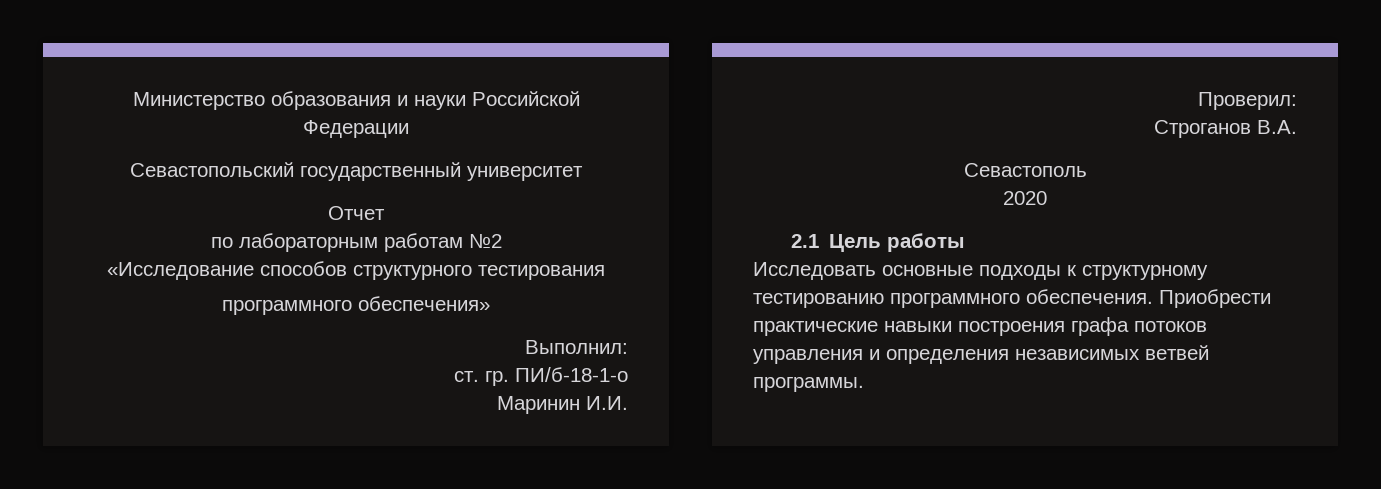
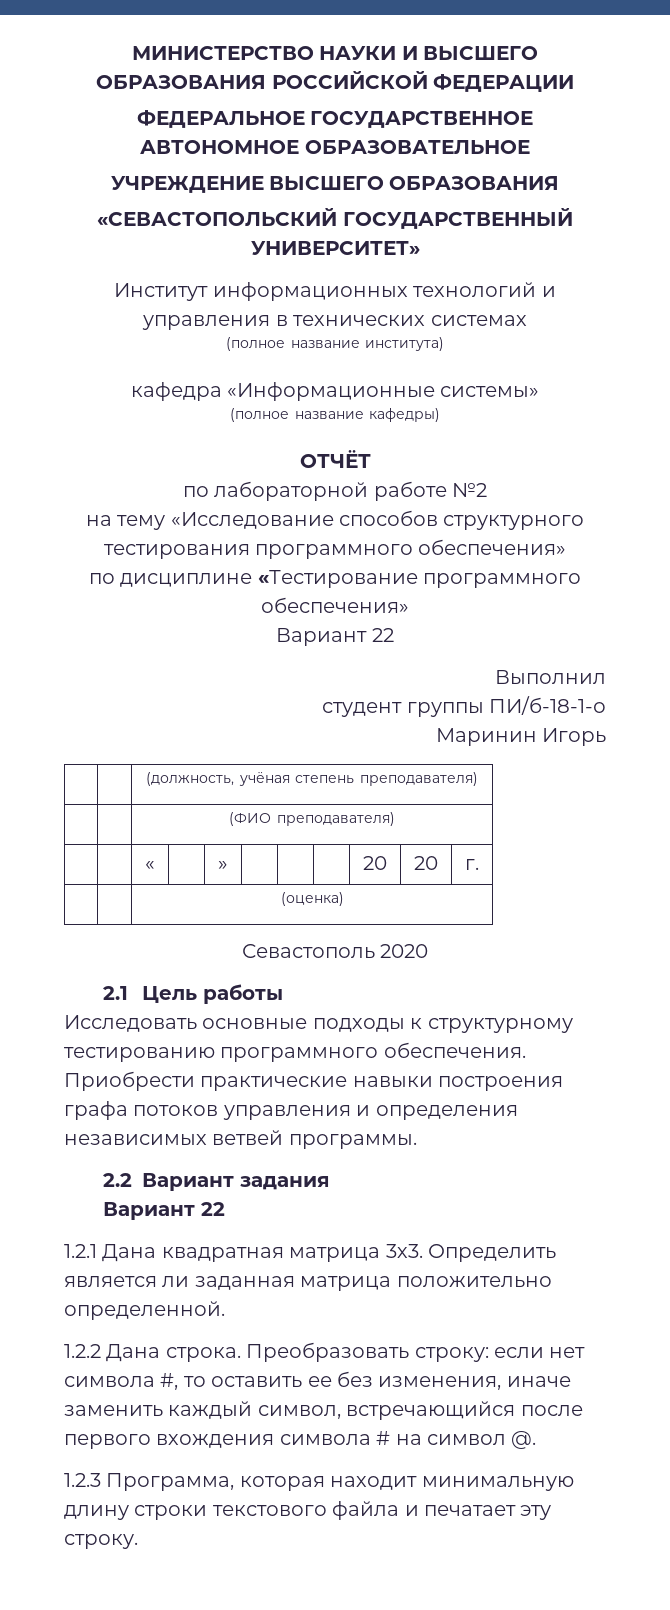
[132,91,580,110] [303,120,409,138] [130,162,583,181] [328,206,385,220] [210,233,463,252] Министерство образования и науки Российской Федерации // Севастопольский государственный университет // Отчет // по лабораторным работам -> [131,46,539,60] [96,71,574,92] [136,110,534,128] [140,140,530,154] [110,176,560,193] [97,208,573,229] [250,241,420,255] [114,282,556,301] [142,315,527,330] [226,337,444,351] [130,382,540,401] [230,408,440,422] [299,450,371,468] [182,481,447,501] МИНИСТЕРСТВО НАУКИ И ВЫСШЕГО ОБРАЗОВАНИЯ РОССИЙСКОЙ ФЕДЕРАЦИИ // ФЕДЕРАЛЬНОЕ ГОСУДАРСТВЕННОЕ АВТОНОМНОЕ ОБРАЗОВАТЕЛЬНОЕ // УЧРЕЖДЕНИЕ ВЫСШЕГО ОБРАЗОВАНИЯ // «СЕВАСТОПОЛЬСКИЙ ГОСУДАРСТВЕННЫЙ УНИВЕРСИТЕТ» // Институт информационных технологий и управления в технических системах // (полное название института) // кафедра «Информационные системы» // (полное название кафедры) // ОТЧЁТ // по лабораторной работе
(502, 241) none -> [85,515,166,530] на тему
[222,296,490,315] [525,340,628,354] [454,367,628,386] [497,396,628,414] [1198,92,1297,110] [1154,120,1297,138] // программного обеспечения» // Выполнил: // ст. гр. ПИ/б-18-1-о // Маринин И.И. // Проверил: // Строганов В.А. -> [255,539,567,559] [88,570,582,588] [261,597,409,613] [276,628,394,646] [495,670,606,685] [322,696,606,717] [435,728,606,746] [146,772,478,786] [229,812,395,826] [145,861,155,870] [218,861,228,870] [363,856,387,870] [414,856,438,870] [465,859,479,870] [280,892,344,906] программного обеспечения» // по дисциплине «Тестирование программного обеспечения» // Вариант 22 // Выполнил // студент группы ПИ/б-18-1-о // Маринин Игорь // | | (должность, учёная степень преподавателя) // | | (ФИО преподавателя) // | | « | | » | | | | 20 | 20 | г. // | | (оценка)
(1087, 170) // -> (375, 951) none
(864, 384) none -> [103,1173,330,1191] [103,1202,225,1220] [64,1244,556,1262] [64,1276,552,1291] [64,1301,225,1320] [64,1342,586,1362] [64,1371,571,1390] [64,1401,583,1420] [64,1431,537,1449] [64,1473,574,1491] [64,1501,552,1520] [64,1534,138,1549] // 2.2 Вариант задания // Вариант 22 // 1.2.1 Дана квадратная матрица 3х3. Определить является ли заданная матрица положительно определенной. // 1.2.2 Дана строка. Преобразовать строку: если нет символа #, то оставить ее без изменения, иначе заменить каждый символ, встречающийся после первого вхождения символа # на символ @. // 1.2.3 Программа, которая находит минимальную длину строки текстового файла и печатает эту строку.

